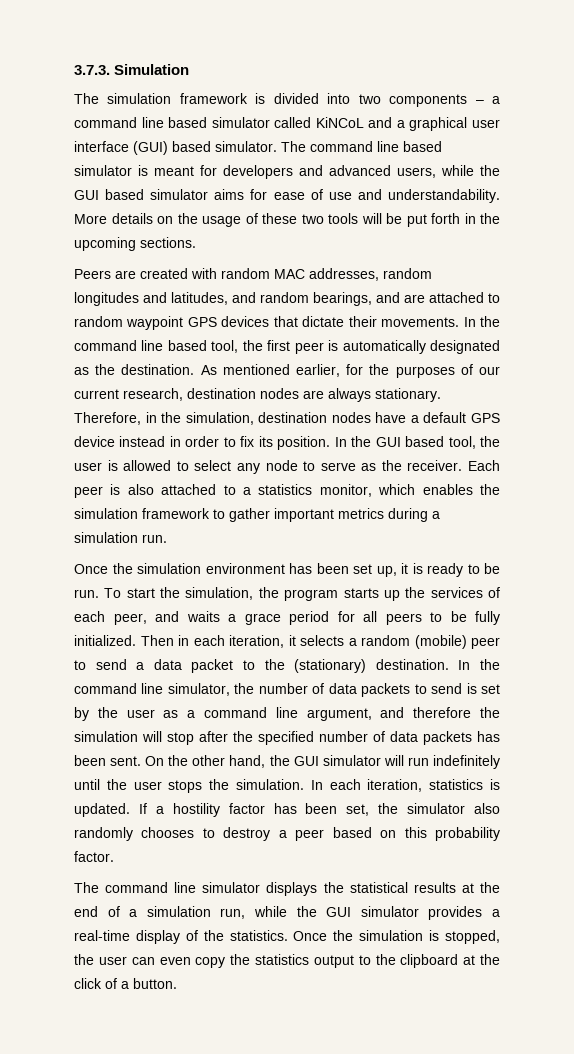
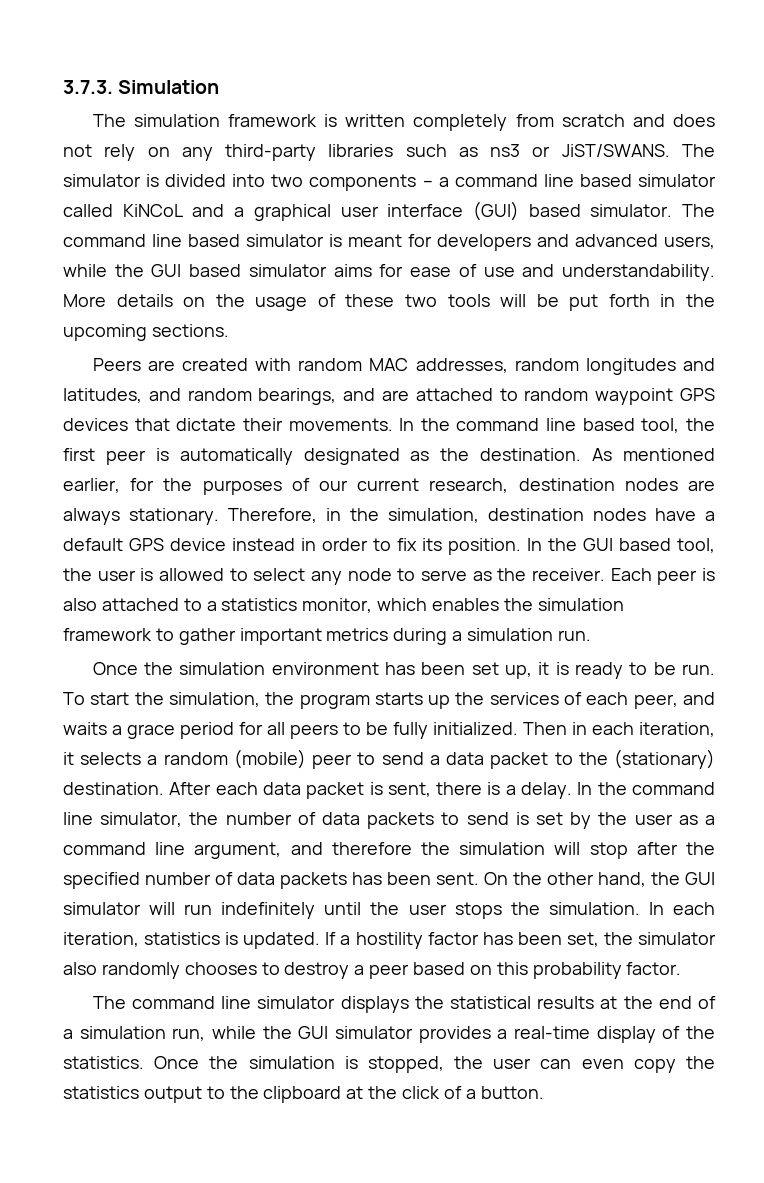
(266, 98) none -> [345,114,716,131] [63,144,715,161] [63,174,160,187] written completely from scratch and does not rely on any third-party libraries such as ns3 or JiST/SWANS. The simulator is
(449, 664) none -> [169,782,573,799] After each data packet is sent, there is a delay.

